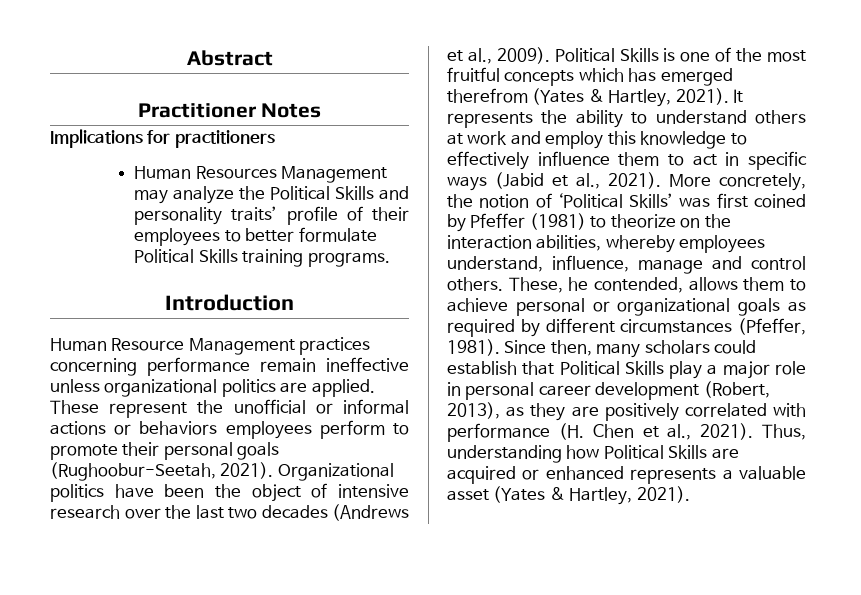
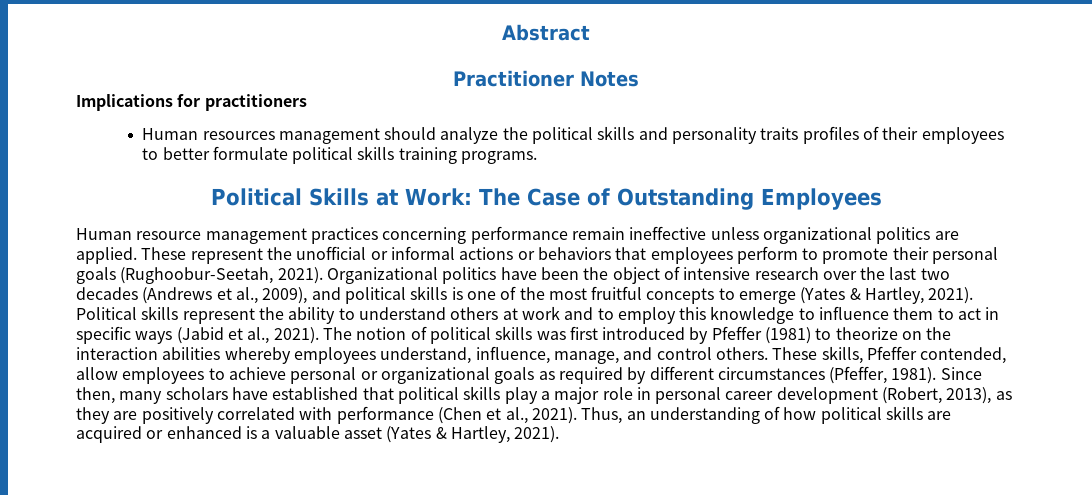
[195,166,388,183] [134,186,410,204] [134,206,338,225] Resources Management may analyze the Political Skills and personality traits’ profile -> [202,126,859,144] resources management should analyze the political skills and personality traits profiles
[134,249,238,263] Political Skills -> [292,146,395,164] political skills
[165,294,294,311] [50,338,295,355] Introduction // Human Resource Management -> [210,188,882,210] [76,228,307,244] Political Skills at Work: The Case of Outstanding Employees // Human resource management
(218, 428) none -> [615,247,647,260] that
[496,47,659,64] 2009). Political Skills -> [262,286,448,304] 2009), and political skills
[578,68,733,86] [447,88,744,107] [447,112,533,128] which has emerged therefrom (Yates & Hartley, 2021). It represents -> [718,287,974,304] [76,306,255,324] to emerge (Yates & Hartley, 2021). Political skills represent
(541, 138) none -> [597,308,614,320] to
[447,151,529,170] effectively -> (815, 314) none
[669,173,806,191] [447,193,674,208] More concretely, the notion of ‘Political Skills’ -> [322,326,533,344] The notion of political skills
[754,194,806,208] coined -> [602,327,686,340] introduced
[536,235,602,251] abilities, -> [162,347,221,360] abilities
[638,259,704,274] manage -> [553,351,619,364] manage,
[508,277,785,293] These, he contended, allows them -> [772,346,1007,364] [76,367,205,384] These skills, Pfeffer contended, allow employees
[714,340,757,354] [447,361,664,375] could establish that Political Skills -> [231,386,501,404] have established that political skills
[558,423,634,440] (H. Chen -> [437,407,482,424] (Chen
[447,445,708,463] understanding how Political Skills -> [626,406,924,424] an understanding of how political skills
[630,468,717,484] represents -> [245,426,257,439] is

